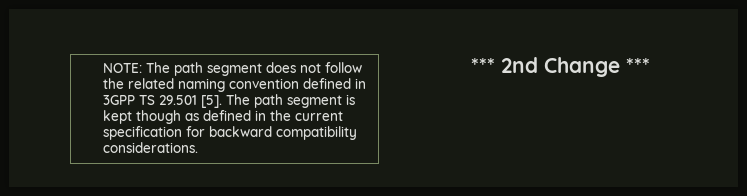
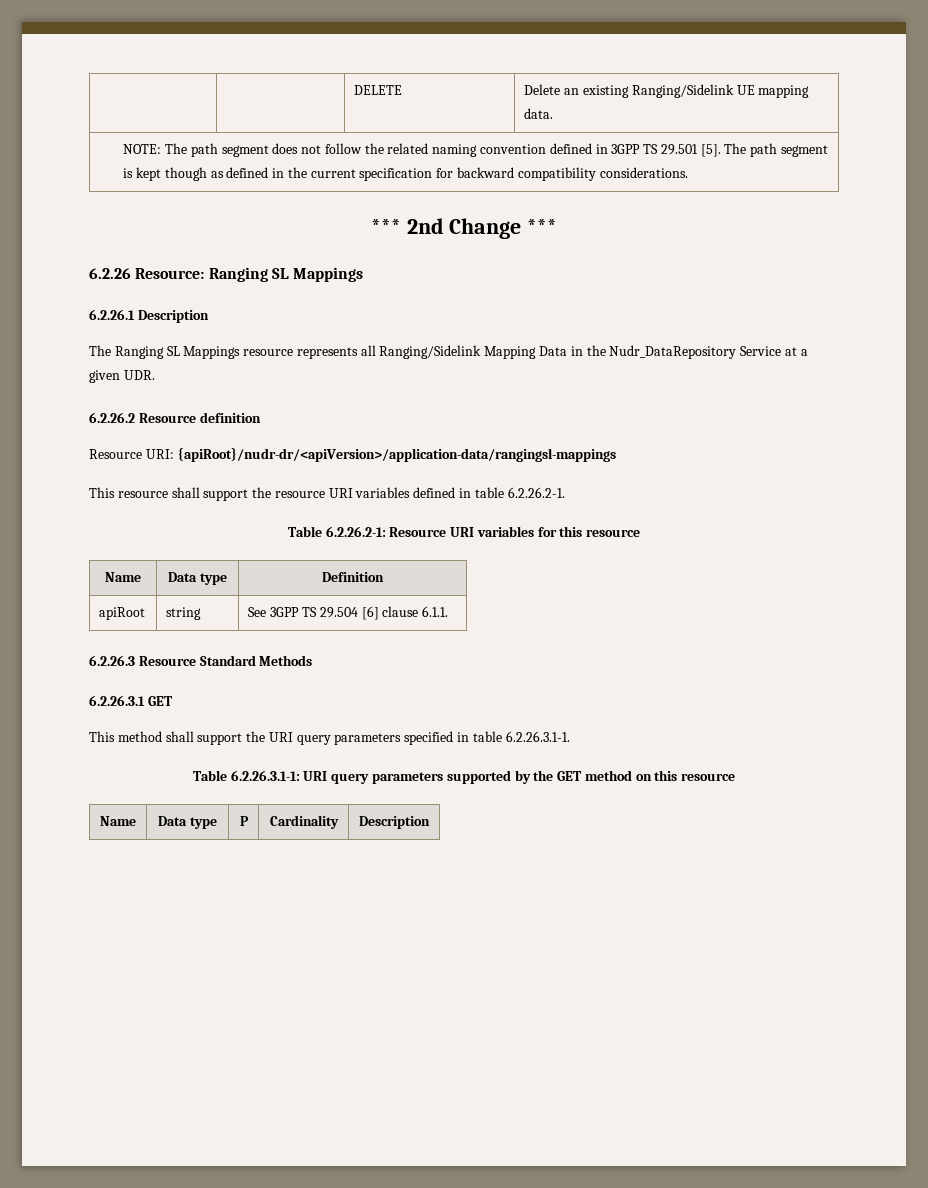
(103, 68) none -> [354,85,403,95] [524,84,810,98] [524,108,554,119] | | DELETE | Delete an existing Ranging/Sidelink UE mapping data. //
(650, 65) none -> [89,267,364,282] [89,309,209,323] [89,345,808,359] [89,370,155,383] [89,412,261,423] [89,447,616,462] [89,487,565,501] [287,526,641,537] [105,572,141,582] [168,572,227,585] [322,572,384,582] [99,607,146,620] [166,607,202,620] [248,606,449,620] [89,655,313,666] [89,695,173,706] [89,731,570,745] [192,770,736,784] [100,816,136,826] [158,816,217,829] [239,816,249,826] [269,815,339,829] [359,816,430,829] // 6.2.26 Resource: Ranging SL Mappings // 6.2.26.1 Description // The Ranging SL Mappings resource represents all Ranging/Sidelink Mapping Data in the Nudr_DataRepository Service at a given UDR. // 6.2.26.2 Resource definition // Resource URI: {apiRoot}/nudr-dr/<apiVersion>/application-data/rangingsl-mappings // This resource shall support the resource URI variables defined in table 6.2.26.2-1. // Table 6.2.26.2-1: Resource URI variables for this resource // Name | Data type | Definition // apiRoot | string | See 3GPP TS 29.504 [6] clause 6.1.1. // 6.2.26.3 Resource Standard Methods // 6.2.26.3.1 GET // This method shall support the URI query parameters specified in table 6.2.26.3.1-1. // Table 6.2.26.3.1-1: URI query parameters supported by the GET method on this resource // Name | Data type | P | Cardinality | Description

